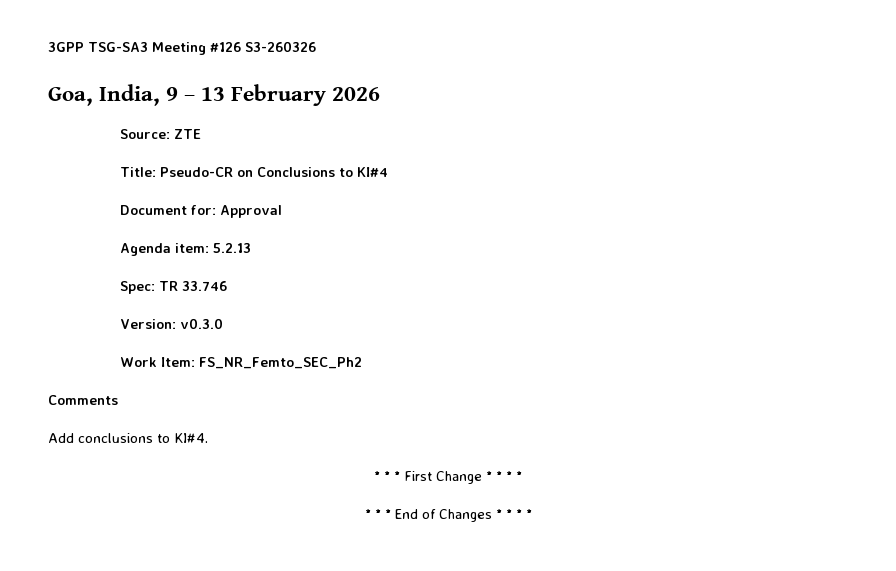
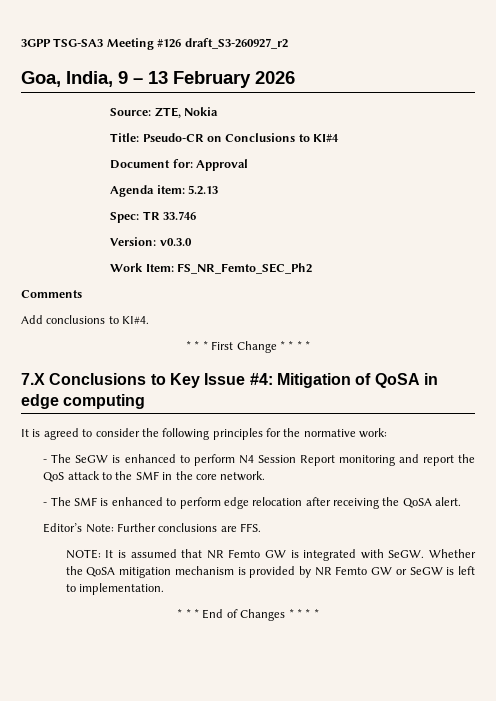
[245,41,316,52] S3-260326 -> [184,38,288,49] draft_S3-260927_r2
[173,129,201,139] ZTE -> [154,107,219,118] ZTE, Nokia
(522, 476) none -> [21,373,438,388] [21,394,146,409] [21,428,388,440] [43,454,475,466] [43,471,266,482] [43,497,462,509] [43,523,262,533] [65,549,476,561] [65,566,475,578] [65,583,165,595] // 7.X Conclusions to Key Issue #4: Mitigation of QoSA in edge computing // It is agreed to consider the following principles for the normative work: // - The SeGW is enhanced to perform N4 Session Report monitoring and report the QoS attack to the SMF in the core network. // - The SMF is enhanced to perform edge relocation after receiving the QoSA alert. // Editor’s Note: Further conclusions are FFS. // NOTE: It is assumed that NR Femto GW is integrated with SeGW. Whether the QoSA mitigation mechanism is provided by NR Femto GW or SeGW is left to implementation.

